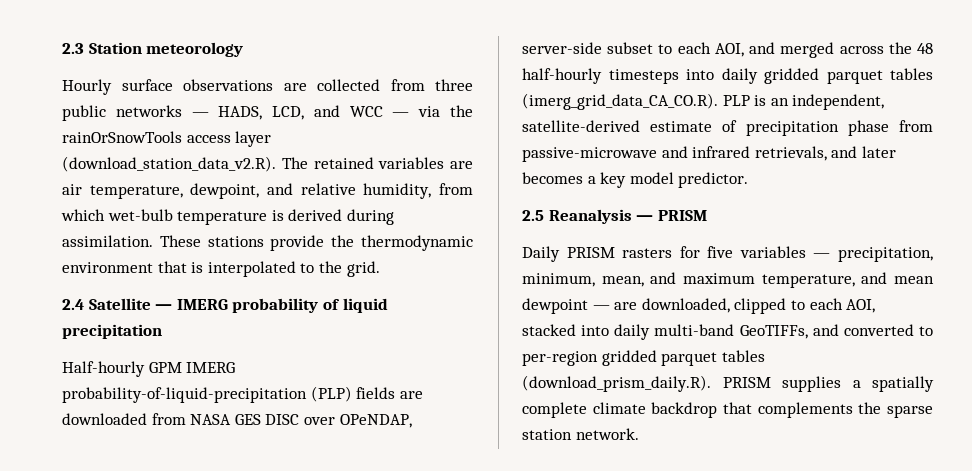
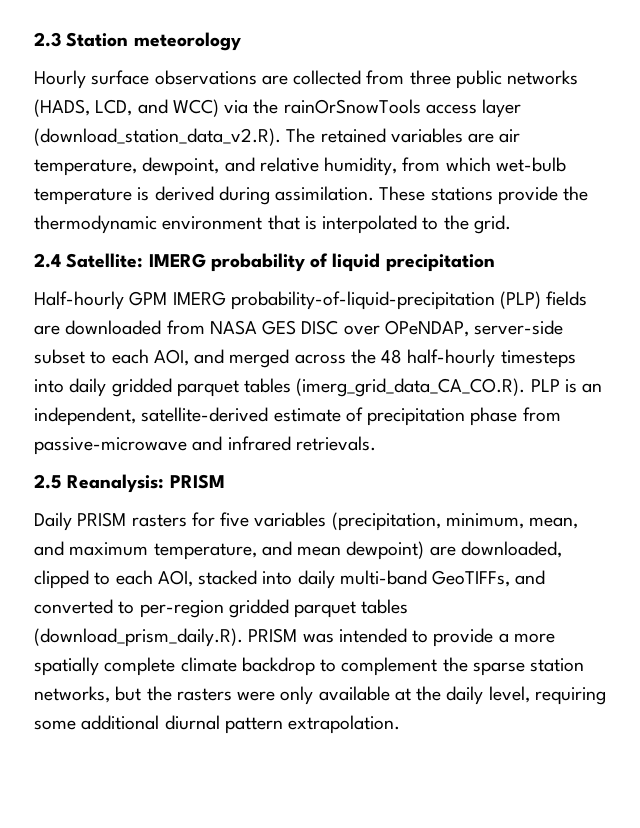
[191,105,410,120] — HADS, LCD, and WCC — -> [34,99,219,117] (HADS, LCD, and WCC)
[88,298,173,310] Satellite — -> [66,253,144,268] Satellite:
[754,146,896,161] [522,172,749,188] retrievals, and later becomes a key model predictor. -> [295,436,376,451] retrievals.
[548,209,654,224] Reanalysis — -> [67,474,165,493] Reanalysis:
[813,247,933,262] — precipitation, -> [331,512,441,531] (precipitation,
[522,298,610,314] dewpoint — -> [346,541,425,560] dewpoint)
[782,376,861,392] supplies a -> [302,628,555,647] was intended to provide a more
[723,402,853,418] that complements -> [320,657,438,676] to complement
[575,428,639,440] network. -> [34,686,606,705] [34,715,401,734] networks, but the rasters were only available at the daily level, requiring some additional diurnal pattern extrapolation.

